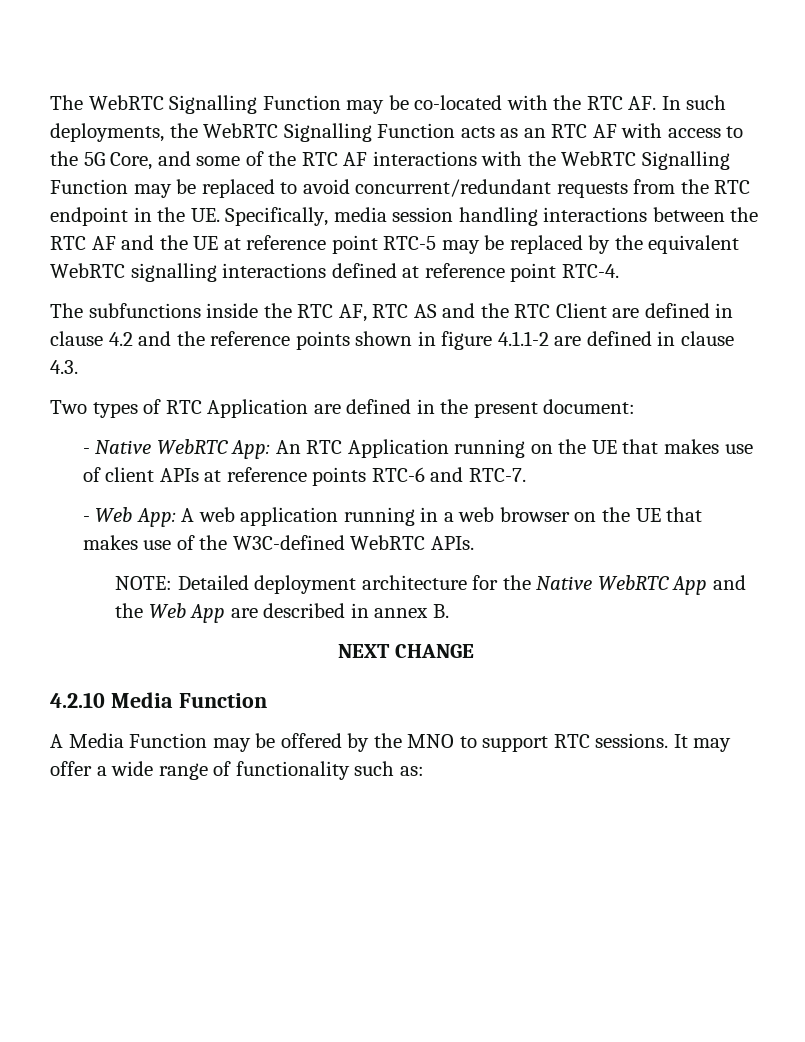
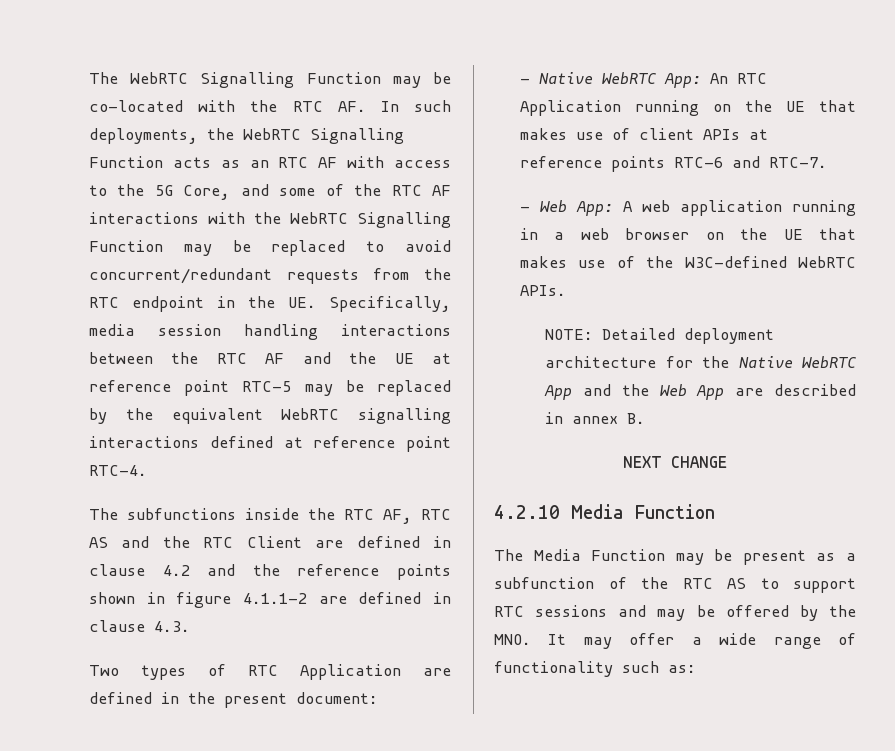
[50,734,63,748] A -> [494,549,523,561] The
[280,733,669,752] offered by the MNO to support RTC sessions. -> [742,550,856,565] [494,577,856,593] [494,605,856,621] [494,634,531,645] present as a subfunction of the RTC AS to support RTC sessions and may be offered by the MNO.

